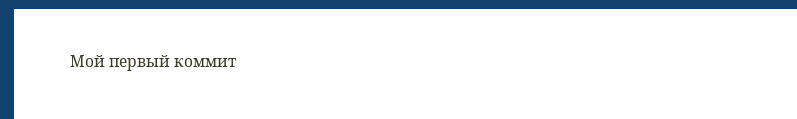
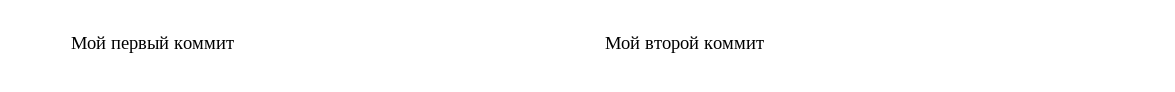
(238, 62) none -> [605,36,764,53] // Мой второй коммит

